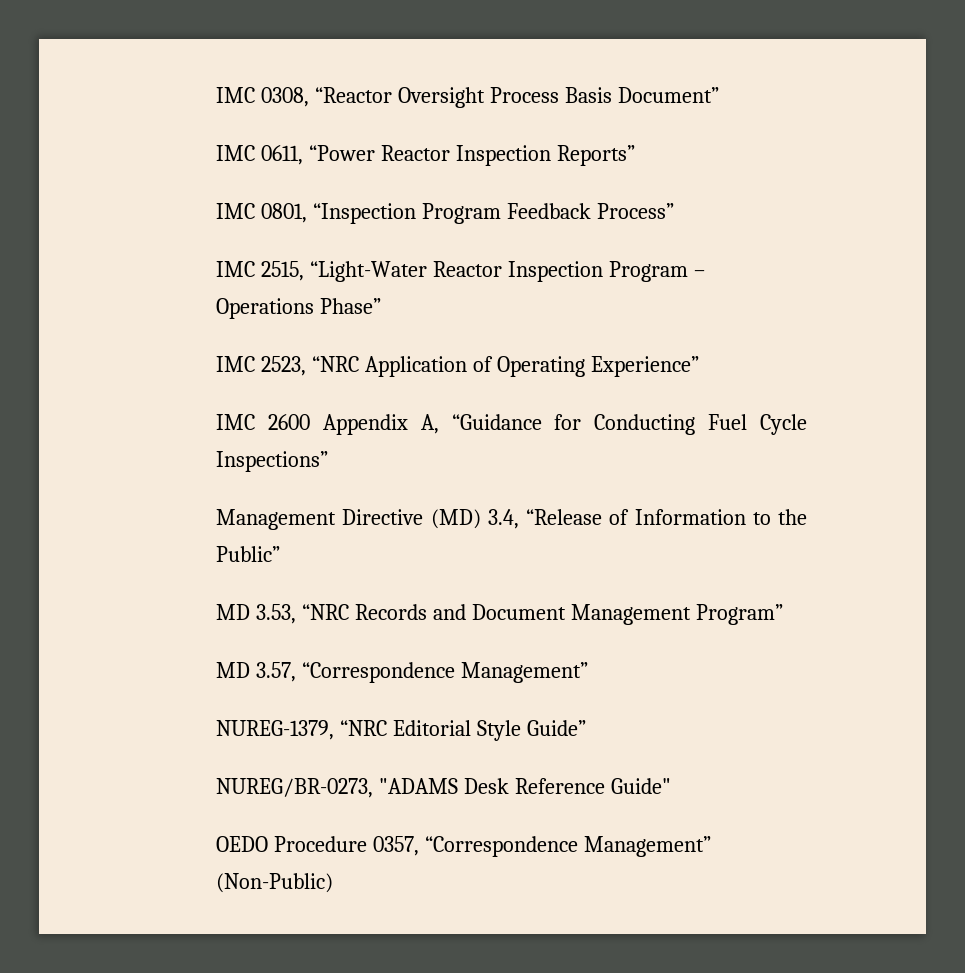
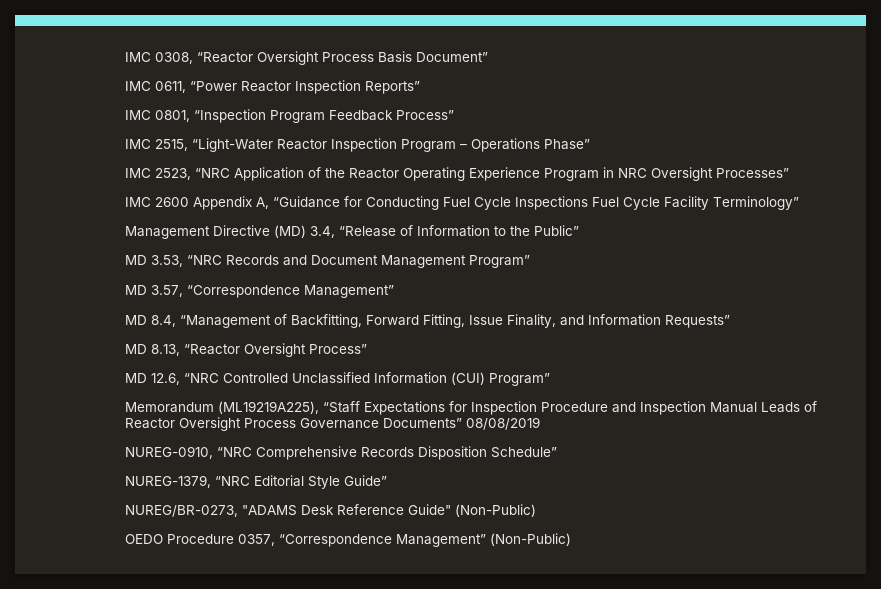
[496,356,699,377] Operating Experience” -> [324,167,789,181] the Reactor Operating Experience Program in NRC Oversight Processes”
[216,451,329,472] Inspections” -> [514,196,799,210] Inspections Fuel Cycle Facility Terminology”
(588, 672) none -> [124,314,730,328] [124,343,367,357] [124,372,550,386] [124,401,817,415] [124,417,540,431] [124,446,557,460] // MD 8.4, “Management of Backfitting, Forward Fitting, Issue Finality, and Information Requests” // MD 8.13, “Reactor Oversight Process” // MD 12.6, “NRC Controlled Unclassified Information (CUI) Program” // Memorandum (ML19219A225), “Staff Expectations for Inspection Procedure and Inspection Manual Leads of Reactor Oversight Process Governance Documents” 08/08/2019 // NUREG-0910, “NRC Comprehensive Records Disposition Schedule”
(671, 786) none -> [454,504,536,517] (Non-Public)

